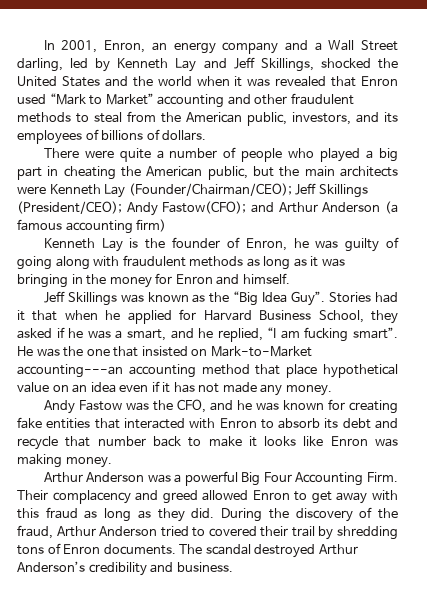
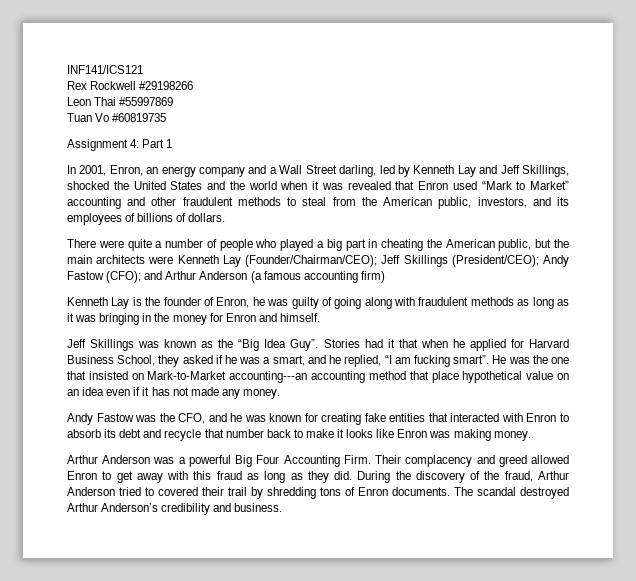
(43, 45) none -> [67,65,143,74] [67,81,194,90] [67,97,174,106] [67,113,167,122] [67,139,173,151] INF141/ICS121 // Rex Rockwell #29198266 // Leon Thai #55997869 // Tuan Vo #60819735 // Assignment 4: Part 1 //
[162,201,247,214] Fastow(CFO); -> [67,271,142,283] Fastow (CFO);

